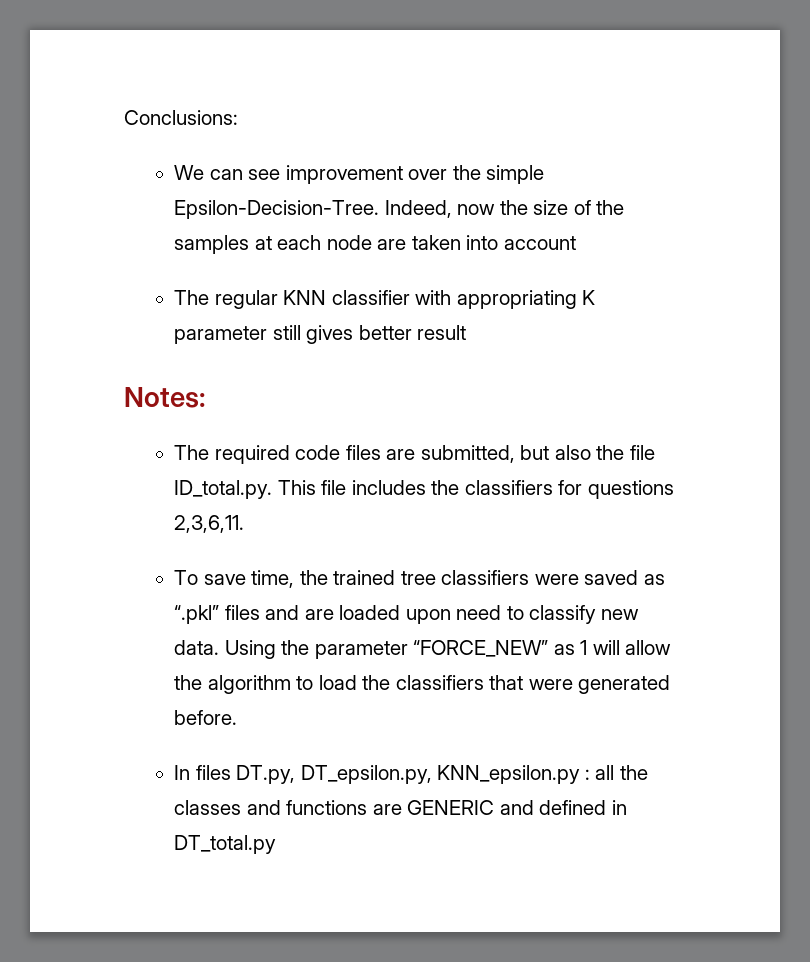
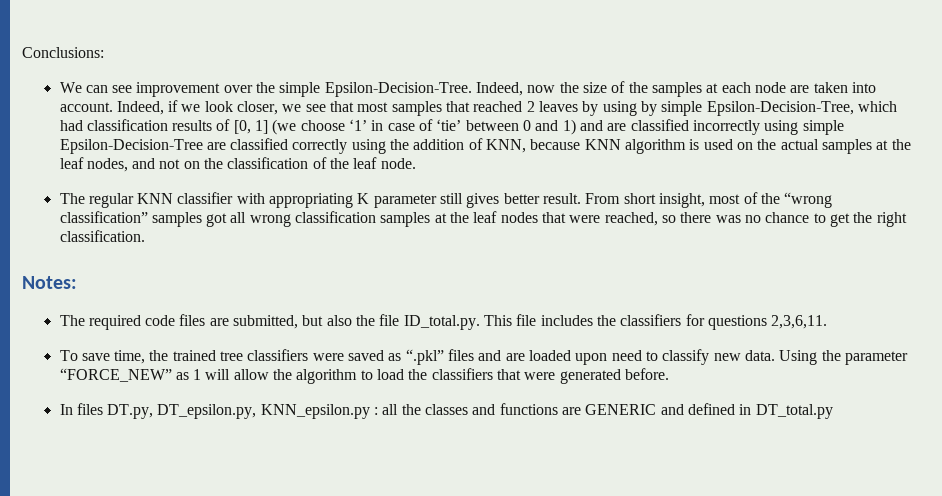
[503,236,576,250] account -> [59,100,897,116] [59,119,844,135] [59,138,911,154] [59,157,416,172] account. Indeed, if we look closer, we see that most samples that reached 2 leaves by using by simple Epsilon-Decision-Tree, which had classification results of [0, 1] (we choose ‘1’ in case of ‘tie’ between 0 and 1) and are classified incorrectly using simple Epsilon-Decision-Tree are classified correctly using the addition of KNN, because KNN algorithm is used on the actual samples at the leaf nodes, and not on the classification of the leaf node.
[417,325,467,340] result -> [543,192,833,208] [59,211,907,227] [59,230,145,242] result. From short insight, most of the “wrong classification” samples got all wrong classification samples at the leaf nodes that were reached, so there was no chance to get the right classification.

